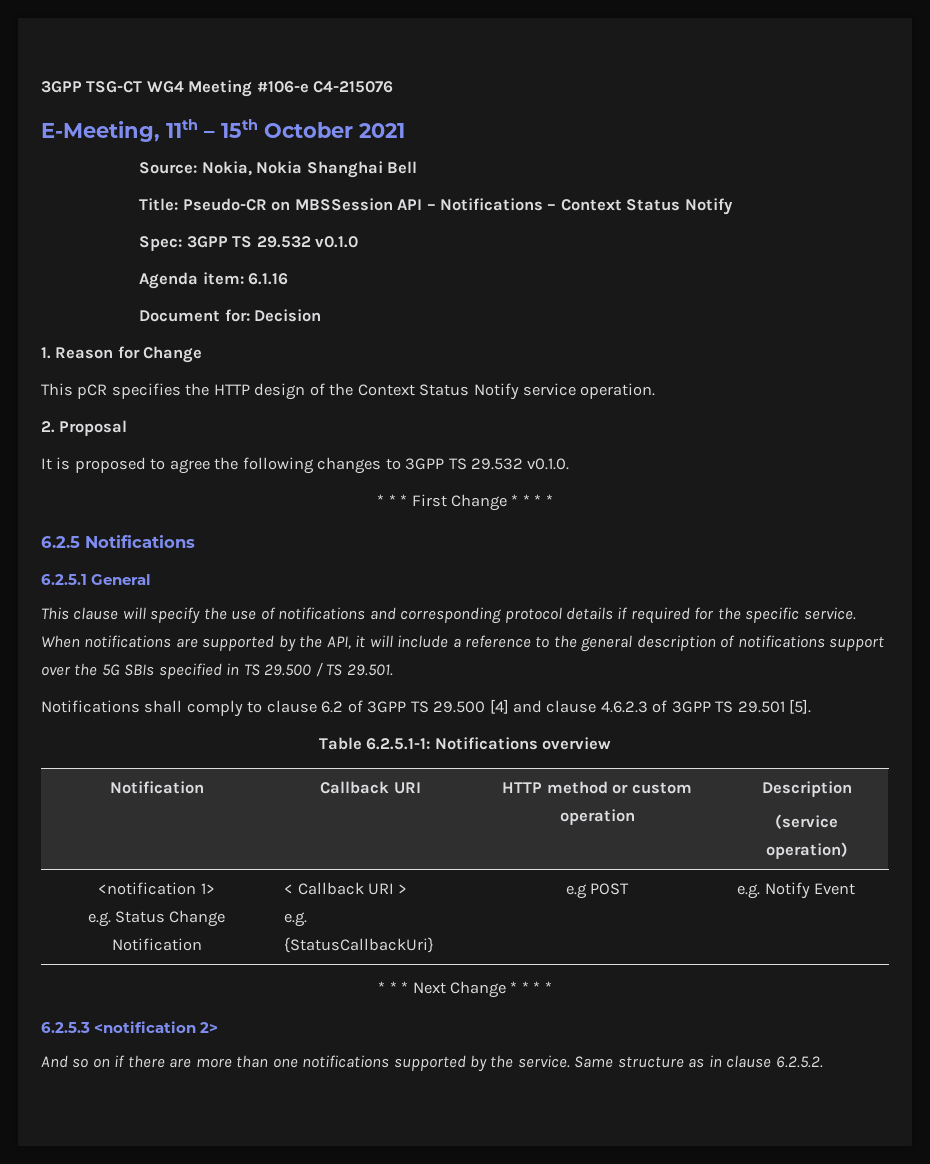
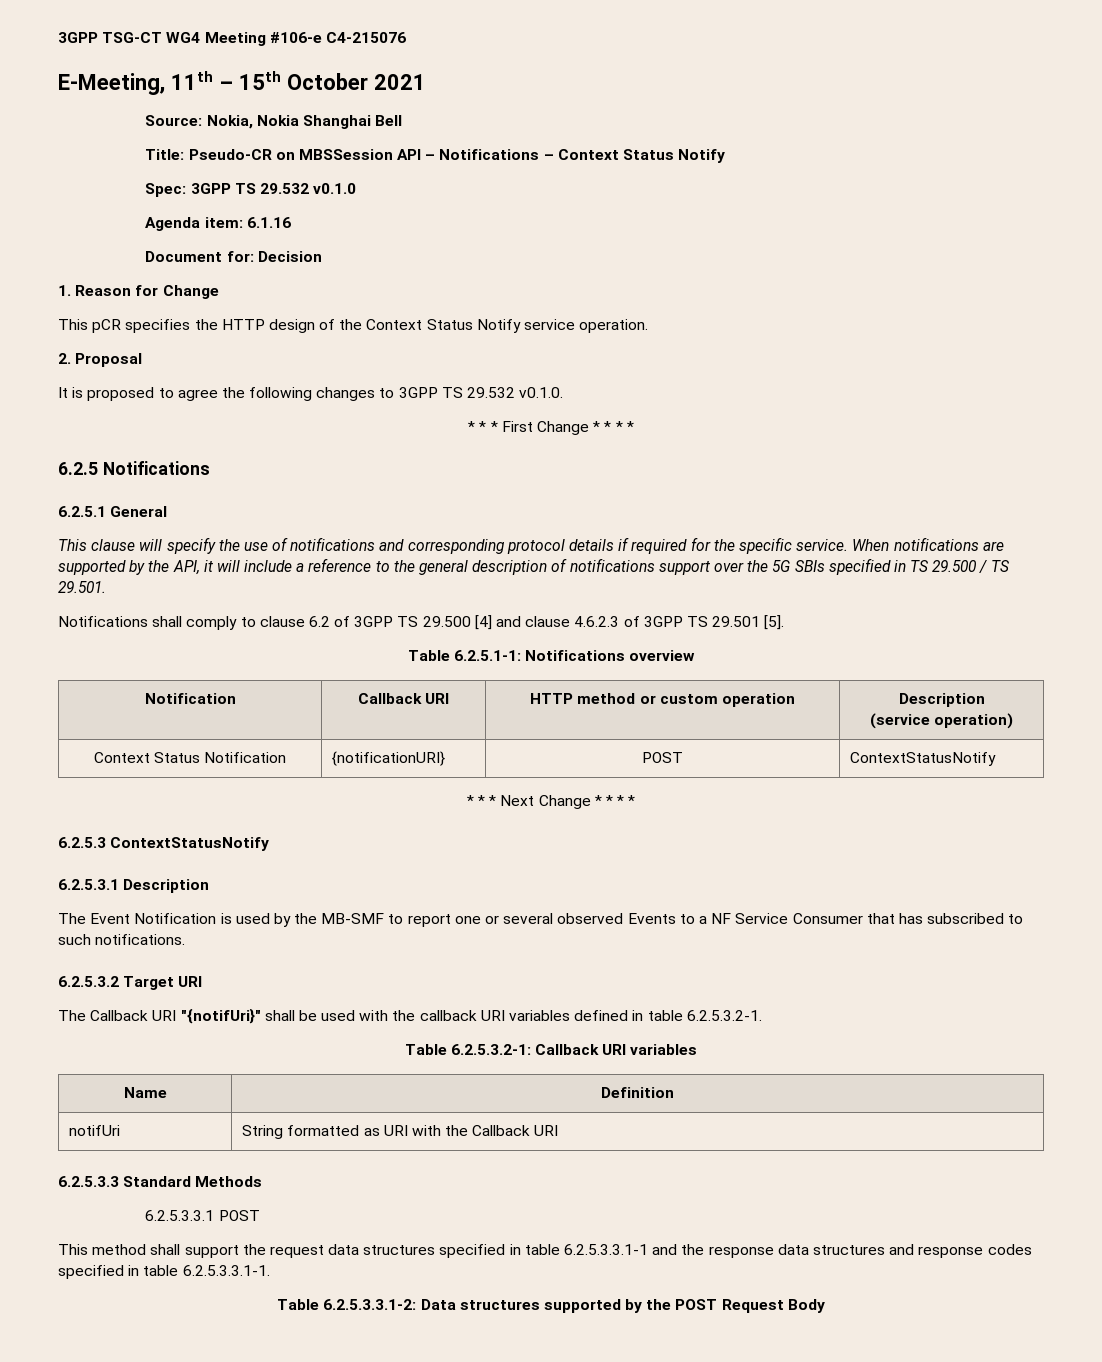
[98,882,215,895] [87,910,226,927] [111,938,202,951] [284,882,408,895] [284,912,308,927] [284,937,435,953] [565,883,630,899] [737,882,855,899] <notification 1> // e.g. Status Change Notification | < Callback URI > // e.g. {StatusCallbackUri} | e.g POST | e.g. Notify Event -> [93,752,287,763] [332,751,446,766] [642,752,683,763] [850,752,997,766] Context Status Notification | {notificationURI} | POST | ContextStatusNotify
[94,1021,219,1033] [41,1055,823,1072] <notification 2> // And so on if there are more than one notifications supported by the service. Same structure as in clause 6.2.5.2. -> [110,837,270,851] [58,879,210,893] [58,913,1024,927] [58,934,186,945] [58,976,203,990] [58,1008,762,1024] [404,1044,698,1055] [123,1087,167,1098] [601,1087,674,1098] [69,1125,121,1136] [242,1125,559,1139] [58,1176,263,1187] [145,1210,260,1221] [58,1244,1032,1258] [58,1265,270,1279] [277,1299,825,1313] ContextStatusNotify // 6.2.5.3.1 Description // The Event Notification is used by the MB-SMF to report one or several observed Events to a NF Service Consumer that has subscribed to such notifications. // 6.2.5.3.2 Target URI // The Callback URI "{notifUri}" shall be used with the callback URI variables defined in table 6.2.5.3.2-1. // Table 6.2.5.3.2-1: Callback URI variables // Name | Definition // notifUri | String formatted as URI with the Callback URI // 6.2.5.3.3 Standard Methods // 6.2.5.3.3.1 POST // This method shall support the request data structures specified in table 6.2.5.3.3.1-1 and the response data structures and response codes specified in table 6.2.5.3.3.1-1. // Table 6.2.5.3.3.1-2: Data structures supported by the POST Request Body

